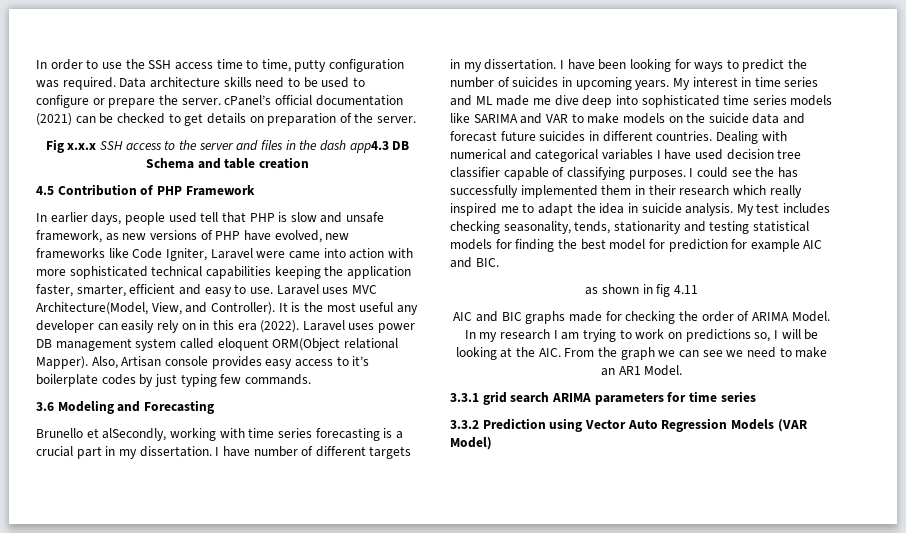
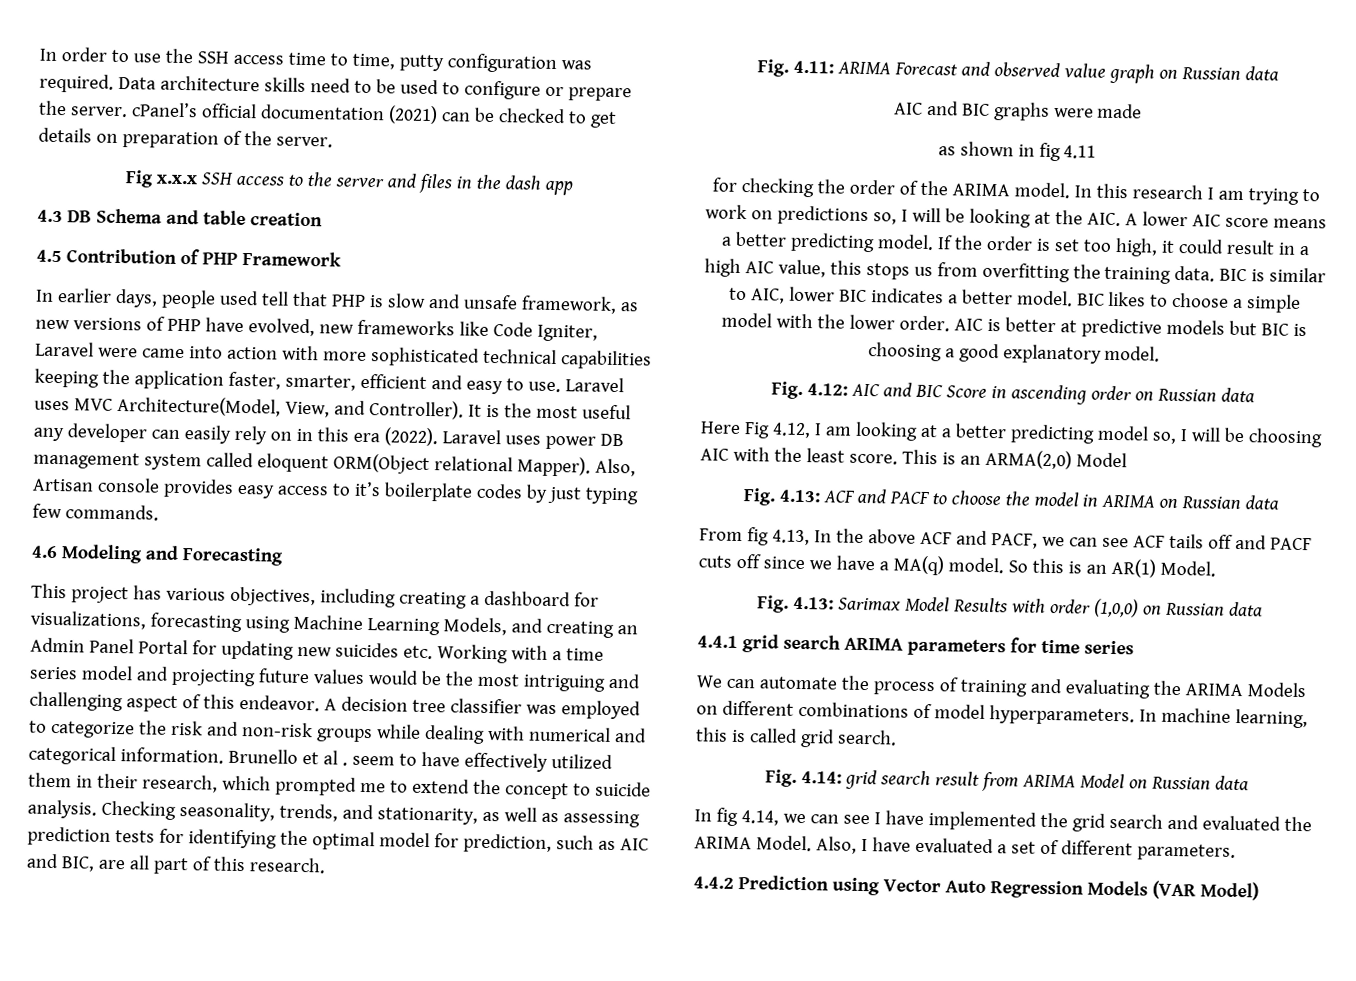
[349,141,389,153] app4.3 -> [544,180,573,196] [37,209,63,223] app // 4.3
[36,402,54,411] 3.6 -> [31,545,58,559] 4.6
[36,428,403,441] [36,446,412,459] [450,59,808,72] [450,77,819,90] [450,95,833,108] [450,113,806,124] [450,131,787,144] [450,149,802,162] [450,167,798,180] [450,185,802,198] [450,203,831,216] [450,221,809,234] [450,239,823,252] [450,257,499,268] Brunello et alSecondly, working with time series forecasting is a crucial part in my dissertation. I have number of different targets in my dissertation. I have been looking for ways to predict the number of suicides in upcoming years. My interest in time series and ML made me dive deep into sophisticated time series models like SARIMA and VAR to make models on the suicide data and forecast future suicides in different countries. Dealing with numerical and categorical variables I have used decision tree classifier capable of classifying purposes. I could see the has successfully implemented them in their research which really inspired me to adapt the idea in suicide analysis. My test includes checking seasonality, tends, stationarity and testing statistical models for finding the best model for prediction for example AIC and BIC. -> [31,583,599,609] [30,610,638,638] [30,637,604,664] [29,665,641,692] [29,691,641,720] [29,720,647,744] [28,745,613,772] [28,772,651,800] [27,799,640,828] [27,826,649,854] [26,853,326,875] [757,59,1279,84] [893,100,1143,121] This project has various objectives, including creating a dashboard for visualizations, forecasting using Machine Learning Models, and creating an Admin Panel Portal for updating new suicides etc. Working with a time series model and projecting future values would be the most intriguing and challenging aspect of this endeavor. A decision tree classifier was employed to categorize the risk and non-risk groups while dealing with numerical and categorical information. Brunello et al . seem to have effectively utilized them in their research, which prompted me to extend the concept to suicide analysis. Checking seasonality, trends, and stationarity, as well as assessing prediction tests for identifying the optimal model for prediction, such as AIC and BIC, are all part of this research. // Fig. 4.11: ARIMA Forecast and observed value graph on Russian data // AIC and BIC graphs were made
[453,311,603,324] AIC and BIC graphs made -> (1097, 152) none
[751,311,830,322] [464,330,498,342] ARIMA Model. In my -> [920,180,1128,199] the ARIMA model. In this
[564,347,828,360] [600,365,683,376] [450,393,479,402] From the graph we can see we need to make an AR1 Model. // 3.3.1 -> [1124,211,1327,229] [721,231,1310,257] [703,258,1327,284] [728,286,1302,313] [721,312,1307,338] [867,342,1161,364] [771,381,1255,405] [700,421,1323,448] [700,446,1127,470] [742,488,1280,510] [699,527,1312,551] [698,553,1216,578] [757,595,1263,618] [697,635,738,648] A lower AIC score means a better predicting model. If the order is set too high, it could result in a high AIC value, this stops us from overfitting the training data. BIC is similar to AIC, lower BIC indicates a better model. BIC likes to choose a simple model with the lower order. AIC is better at predictive models but BIC is choosing a good explanatory model. // Fig. 4.12: AIC and BIC Score in ascending order on Russian data // Here Fig 4.12, I am looking at a better predicting model so, I will be choosing AIC with the least score. This is an ARMA(2,0) Model // Fig. 4.13: ACF and PACF to choose the model in ARIMA on Russian data // From fig 4.13, In the above ACF and PACF, we can see ACF tails off and PACF cuts off since we have a MA(q) model. So this is an AR(1) Model. // Fig. 4.13: Sarimax Model Results with order (1,0,0) on Russian data // 4.4.1
[450,420,479,429] 3.3.2 -> [696,675,1306,699] [696,700,1308,729] [695,727,897,748] [765,769,1249,792] [694,807,1312,832] [694,835,1236,861] [693,876,734,889] We can automate the process of training and evaluating the ARIMA Models on different combinations of model hyperparameters. In machine learning, this is called grid search. // Fig. 4.14: grid search result from ARIMA Model on Russian data // In fig 4.14, we can see I have implemented the grid search and evaluated the ARIMA Model. Also, I have evaluated a set of different parameters. // 4.4.2

